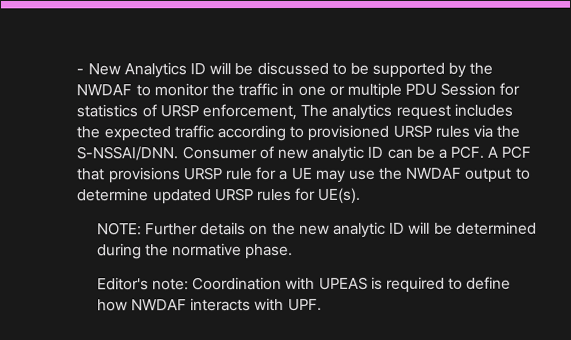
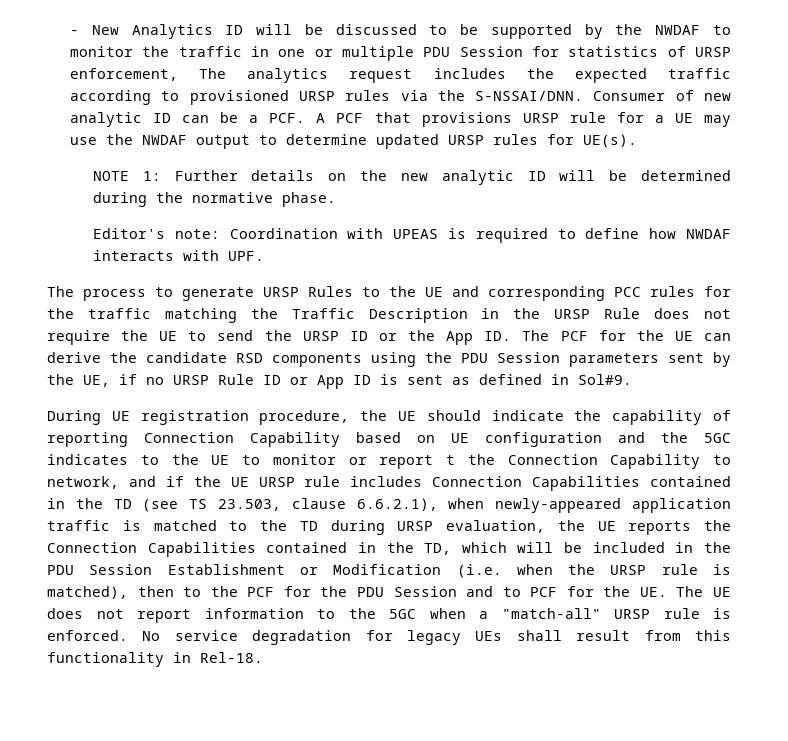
[96,222,142,236] NOTE: -> [93,171,161,181] NOTE 1:
(322, 304) none -> [47,286,731,301] [47,308,731,323] [47,330,732,345] [47,352,731,367] [47,374,632,389] [47,410,731,425] [47,432,731,447] [47,454,731,469] [47,476,731,491] [47,498,731,513] [47,520,731,535] [47,542,731,557] [47,564,731,578] [47,586,731,599] [47,608,731,623] [47,630,731,645] [47,652,263,667] // The process to generate URSP Rules to the UE and corresponding PCC rules for the traffic matching the Traffic Description in the URSP Rule does not require the UE to send the URSP ID or the App ID. The PCF for the UE can derive the candidate RSD components using the PDU Session parameters sent by the UE, if no URSP Rule ID or App ID is sent as defined in Sol#9. // During UE registration procedure, the UE should indicate the capability of reporting Connection Capability based on UE configuration and the 5GC indicates to the UE to monitor or report t the Connection Capability to network, and if the UE URSP rule includes Connection Capabilities contained in the TD (see TS 23.503, clause 6.6.2.1), when newly-appeared application traffic is matched to the TD during URSP evaluation, the UE reports the Connection Capabilities contained in the TD, which will be included in the PDU Session Establishment or Modification (i.e. when the URSP rule is matched), then to the PCF for the PDU Session and to PCF for the UE. The UE does not report information to the 5GC when a "match-all" URSP rule is enforced. No service degradation for legacy UEs shall result from this functionality in Rel-18.

